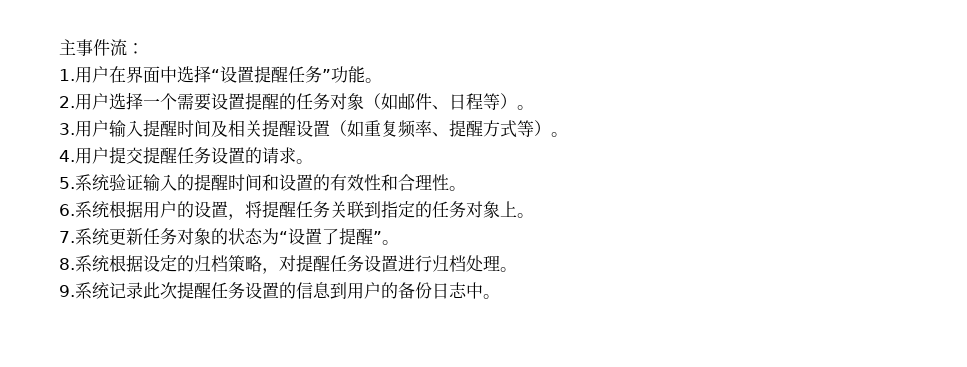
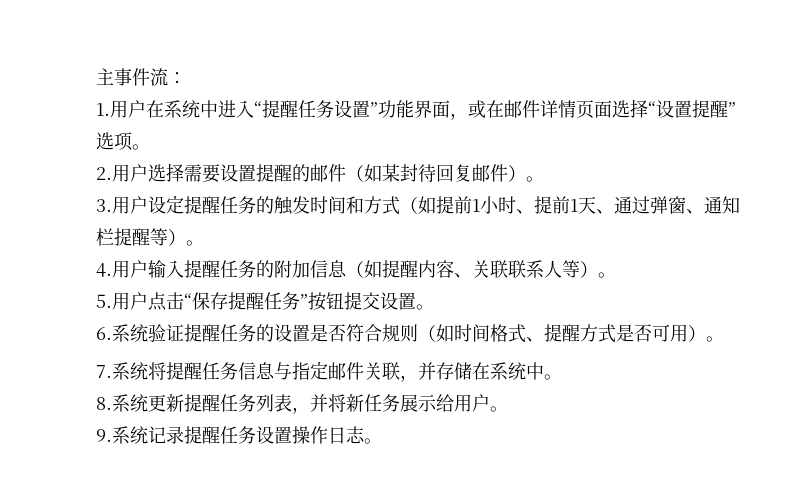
[126,66,177,83] 界面中 -> [164,100,612,120] 系统中进入“提醒任务设置”功能界面，或在邮件详情页面
[288,66,365,83] 任务”功能 -> [728,102,736,116] [96,132,133,151] ”选项
[143,93,177,110] 一个 -> (184, 172) none
[296,93,534,110] [59,120,517,138] 任务对象（如邮件、日程等）。 // 3.用户输入提醒时间及相关提醒设置（如重复频率、提醒方式 -> [310,164,544,182] [96,195,740,215] [96,228,150,246] 邮件（如某封待回复邮件）。 // 3.用户设定提醒任务的触发时间和方式（如提前1小时、提前1天、通过弹窗、通知栏提醒
[109,147,313,164] [59,174,466,191] [59,201,534,220] [59,228,399,245] [59,255,500,274] 提交提醒任务设置的请求。 // 5.系统验证输入的提醒时间和设置的有效性和合理性。 // 6.系统根据用户的设置，将提醒任务关联到指定的任务对象上。 // 7.系统更新任务对象的状态为“设置了提醒”。 // 8.系统根据设定的归档策略，对提醒任务设置进行归档处理 -> [148,260,616,278] [96,292,434,311] [96,324,724,343] [96,361,562,382] [96,394,490,414] 输入提醒任务的附加信息（如提醒内容、关联联系人等）。 // 5.用户点击“保存提醒任务”按钮提交设置。 // 6.系统验证提醒任务的设置是否符合规则（如时间格式、提醒方式是否可用）。 // 7.系统将提醒任务信息与指定邮件关联，并存储在系统中。 // 8.系统更新提醒任务列表，并将新任务展示给用户
[143,282,483,299] 此次提醒任务设置的信息到用户的备份日志中 -> [184,426,365,444] 提醒任务设置操作日志

